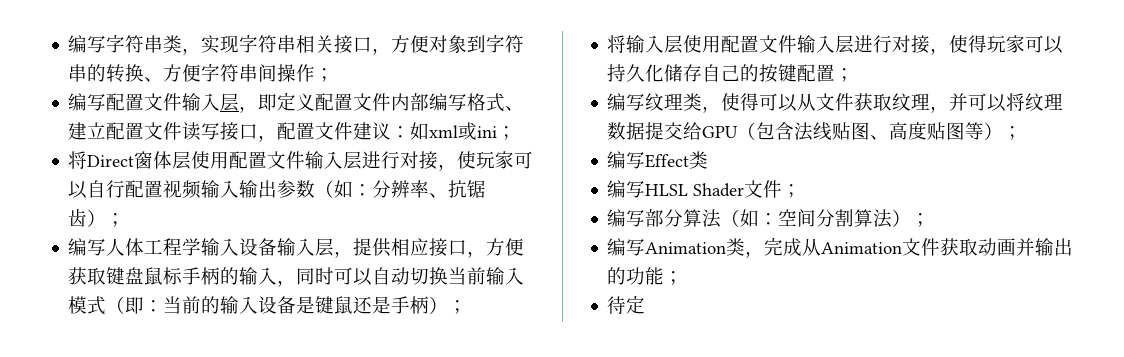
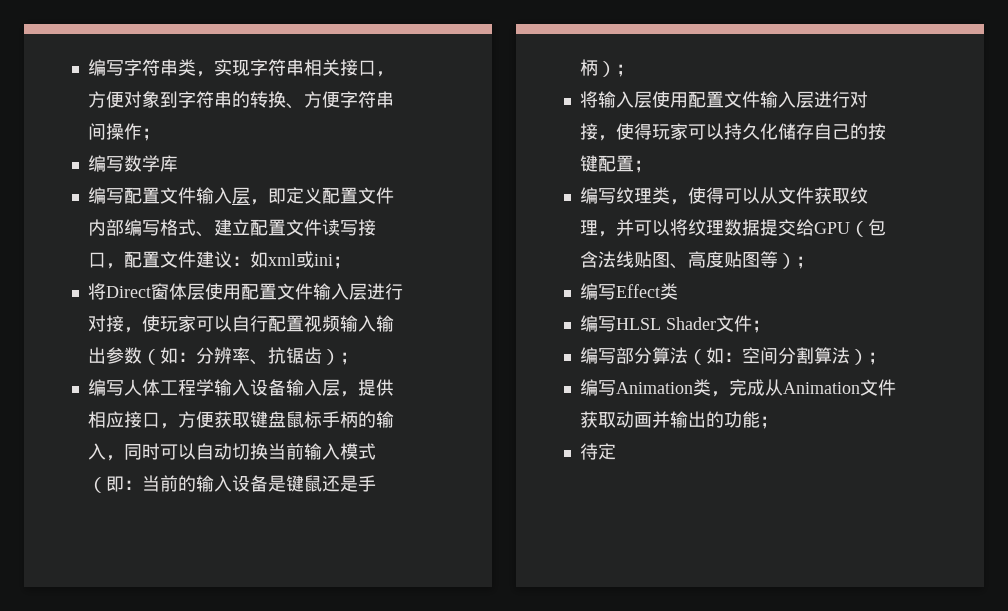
(335, 75) none -> [87,155,178,172] // 编写数学库

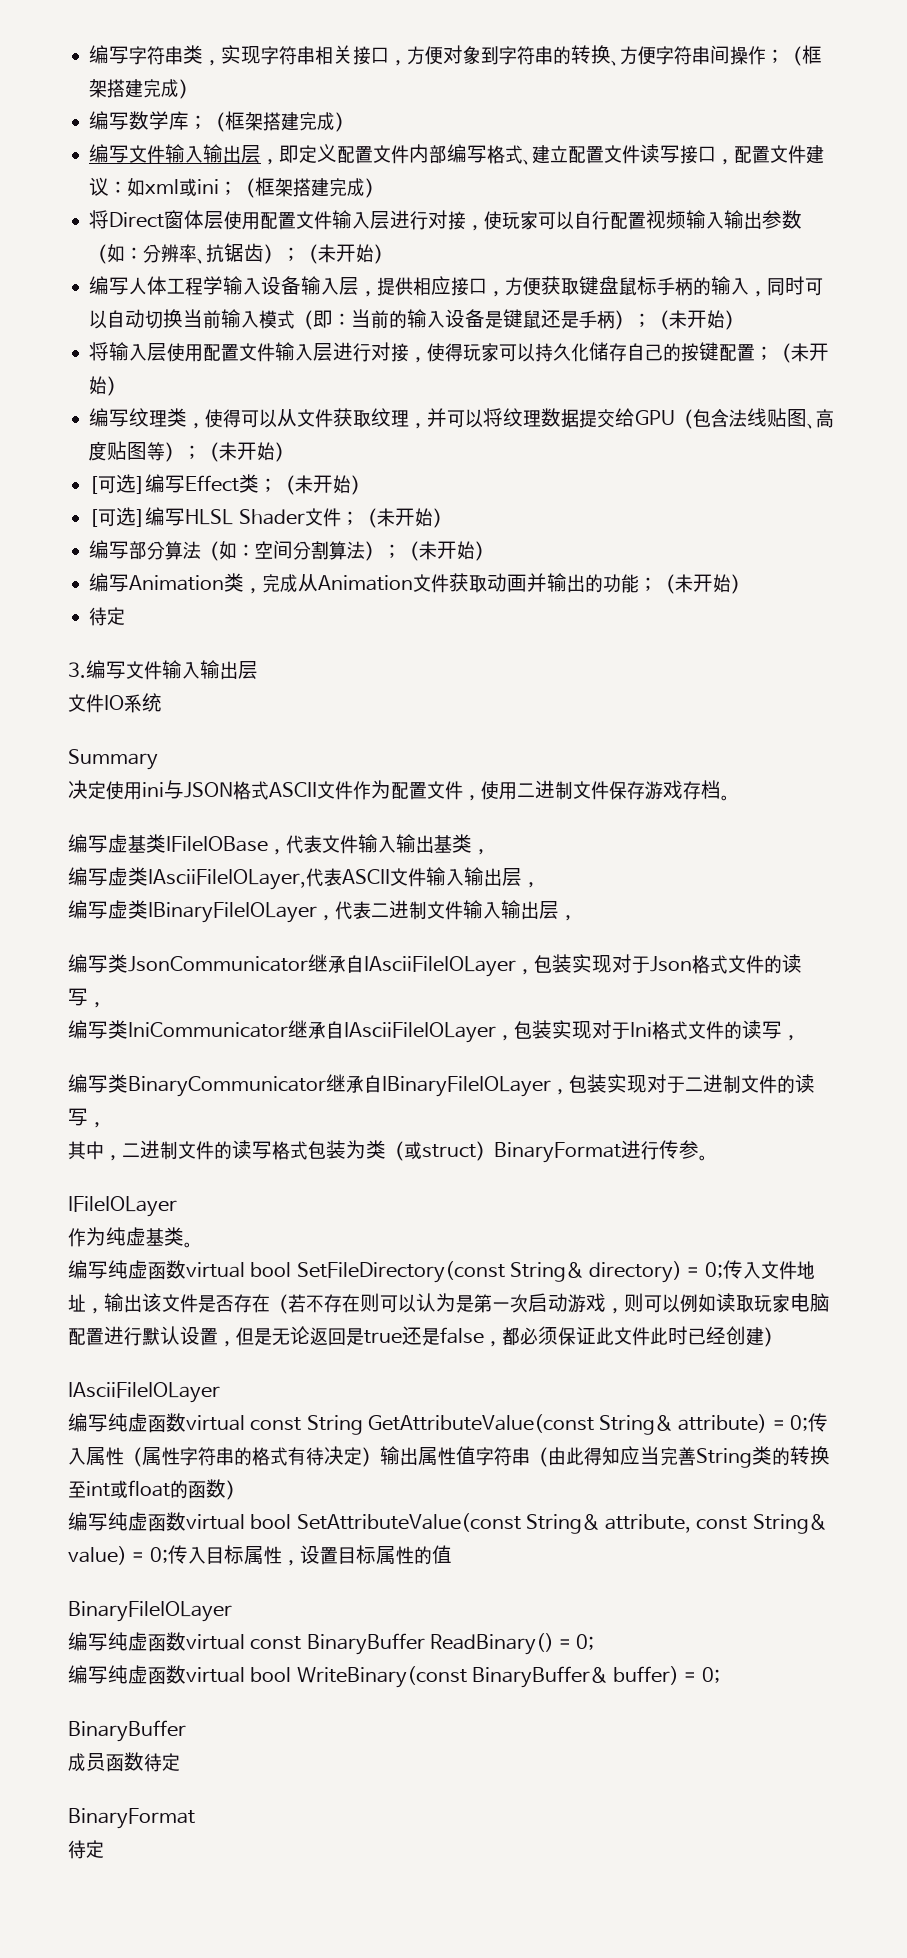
(160, 134) none -> [784,45,823,66] [89,79,198,99] （框架搭建完成）
[87,187,232,204] // 编写配置文件输入 -> [189,111,354,132] [89,144,242,164] ；（框架搭建完成） // 编写文件输入输出
(351, 262) none -> [237,177,384,198] （框架搭建完成）
(358, 358) none -> [300,244,393,264] （未开始）
(634, 70) none -> [651,310,744,330] （未开始）
(652, 166) none -> [773,343,830,363] [89,376,126,396] （未开始）
[579,283,678,300] // 编写Effect类 // -> [201,442,294,462] [89,474,370,495] [89,507,146,527] （未开始） // [可选]编写Effect类；（未开始） // [可选]
(770, 326) none -> [358,508,451,528] （未开始）
(886, 358) none -> [401,541,494,561] （未开始）
[579,443,616,460] // 待定 -> [657,574,750,594] [89,607,126,626] [68,660,258,680] [68,693,162,713] [68,749,158,770] [68,780,730,801] [68,834,490,855] [68,867,540,890] [68,900,577,923] [68,954,802,977] [68,988,106,1008] [68,1020,800,1043] [68,1074,815,1097] [68,1108,106,1128] [68,1140,708,1163] [68,1196,177,1217] [68,1227,193,1248] [68,1260,815,1283] [68,1293,830,1314] [68,1326,782,1347] [68,1382,220,1403] [68,1413,828,1435] [68,1446,830,1468] [68,1479,244,1500] [68,1512,827,1534] [68,1545,452,1566] [68,1601,232,1622] [68,1632,595,1655] [68,1665,720,1688] [68,1720,186,1742] [68,1752,180,1772] [68,1808,195,1829] [68,1840,104,1859] （未开始） // 待定 // 3.编写文件输入输出层 // 文件IO系统 // Summary // 决定使用ini与JSON格式ASCII文件作为配置文件，使用二进制文件保存游戏存档。 // 编写虚基类IFileIOBase，代表文件输入输出基类， // 编写虚类IAsciiFileIOLayer,代表ASCII文件输入输出层， // 编写虚类IBinaryFileIOLayer，代表二进制文件输入输出层， // 编写类JsonCommunicator继承自IAsciiFileIOLayer，包装实现对于Json格式文件的读写， // 编写类IniCommunicator继承自IAsciiFileIOLayer，包装实现对于Ini格式文件的读写， // 编写类BinaryCommunicator继承自IBinaryFileIOLayer，包装实现对于二进制文件的读写， // 其中，二进制文件的读写格式包装为类（或struct）BinaryFormat进行传参。 // IFileIOLayer // 作为纯虚基类。 // 编写纯虚函数virtual bool SetFileDirectory(const String& directory) = 0;传入文件地址，输出该文件是否存在（若不存在则可以认为是第一次启动游戏，则可以例如读取玩家电脑配置进行默认设置，但是无论返回是true还是false，都必须保证此文件此时已经创建） // IAsciiFileIOLayer // 编写纯虚函数virtual const String GetAttributeValue(const String& attribute) = 0;传入属性（属性字符串的格式有待决定）输出属性值字符串（由此得知应当完善String类的转换至int或float的函数） // 编写纯虚函数virtual bool SetAttributeValue(const String& attribute, const String& value) = 0;传入目标属性，设置目标属性的值 // BinaryFileIOLayer // 编写纯虚函数virtual const BinaryBuffer ReadBinary() = 0; // 编写纯虚函数virtual bool WriteBinary(const BinaryBuffer& buffer) = 0; // BinaryBuffer // 成员函数待定 // BinaryFormat // 待定

